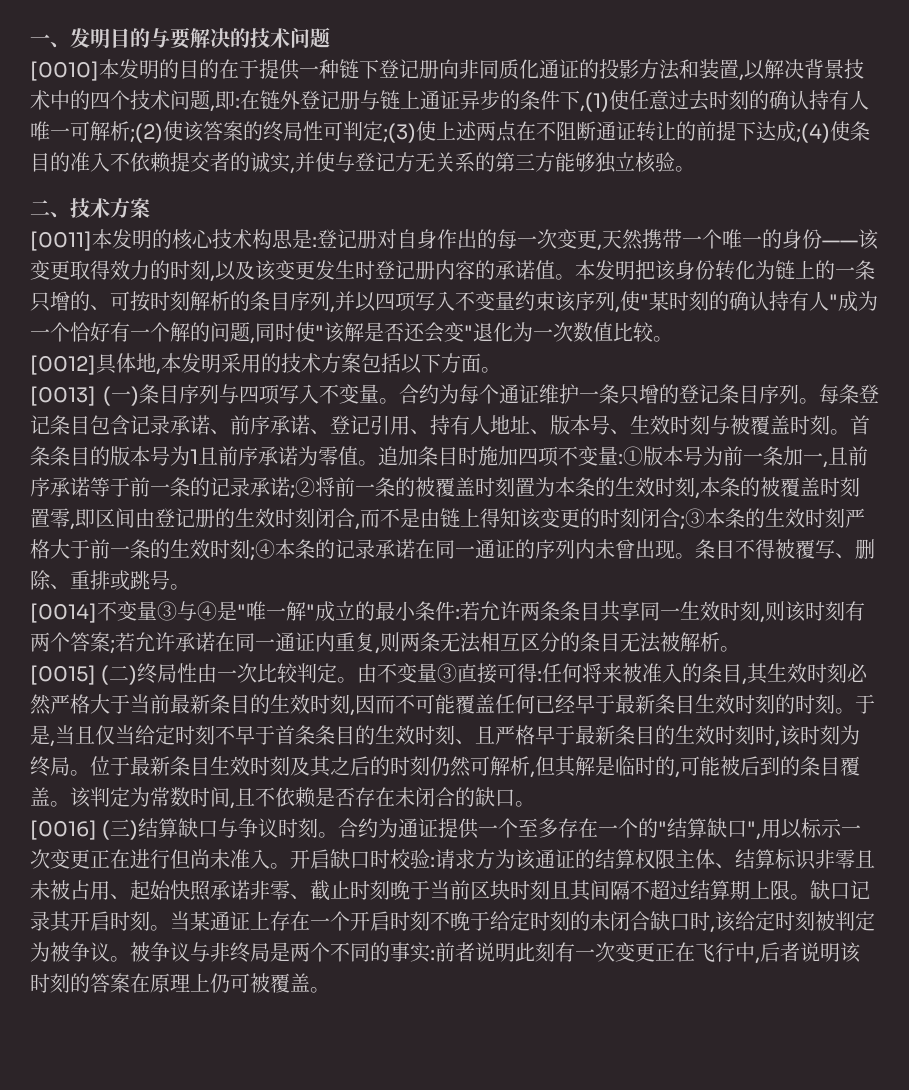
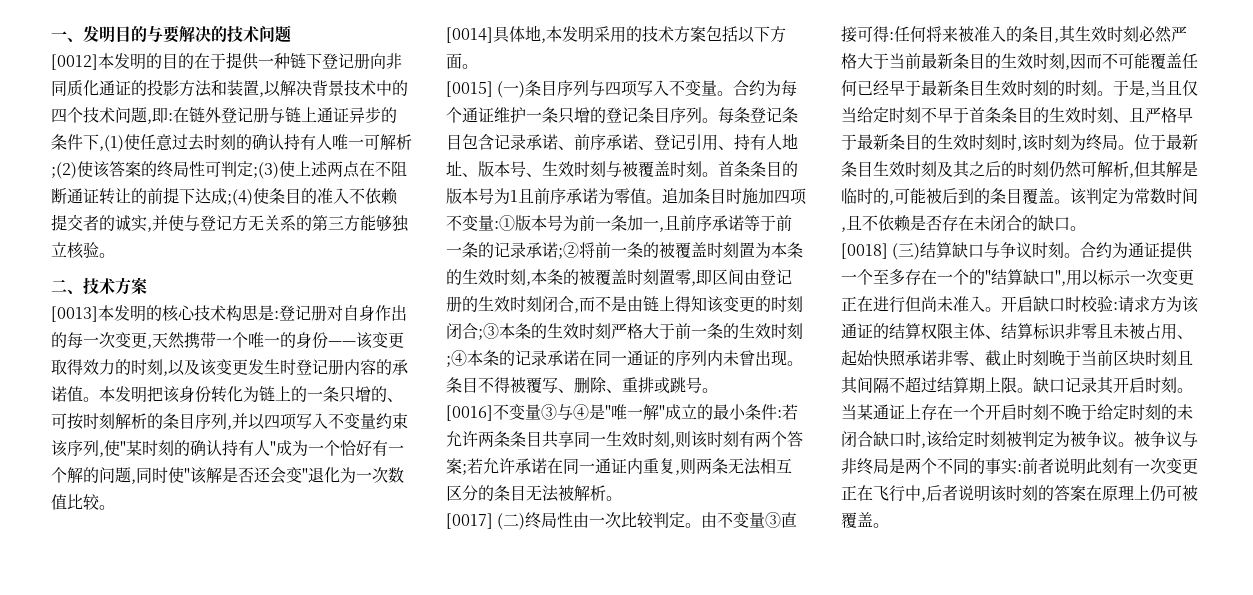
[30,61,99,81] [0010] -> [51,54,98,70] [0012]
[30,231,92,251] [0011] -> [51,306,98,322] [0013]
[30,355,96,375] [0012] -> [446,27,493,43] [0014]
[30,386,96,406] [0013] -> [446,81,493,97] [0015]
[30,603,97,623] [0014] -> [446,405,493,421] [0016]
[30,665,96,685] [0015] -> [446,513,493,529] [0017]
[30,820,97,840] [0016] -> [841,243,888,259] [0018]

